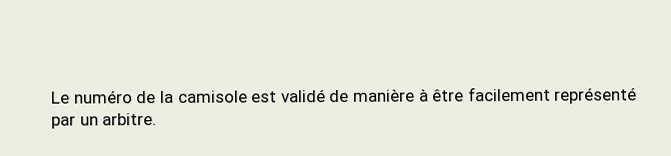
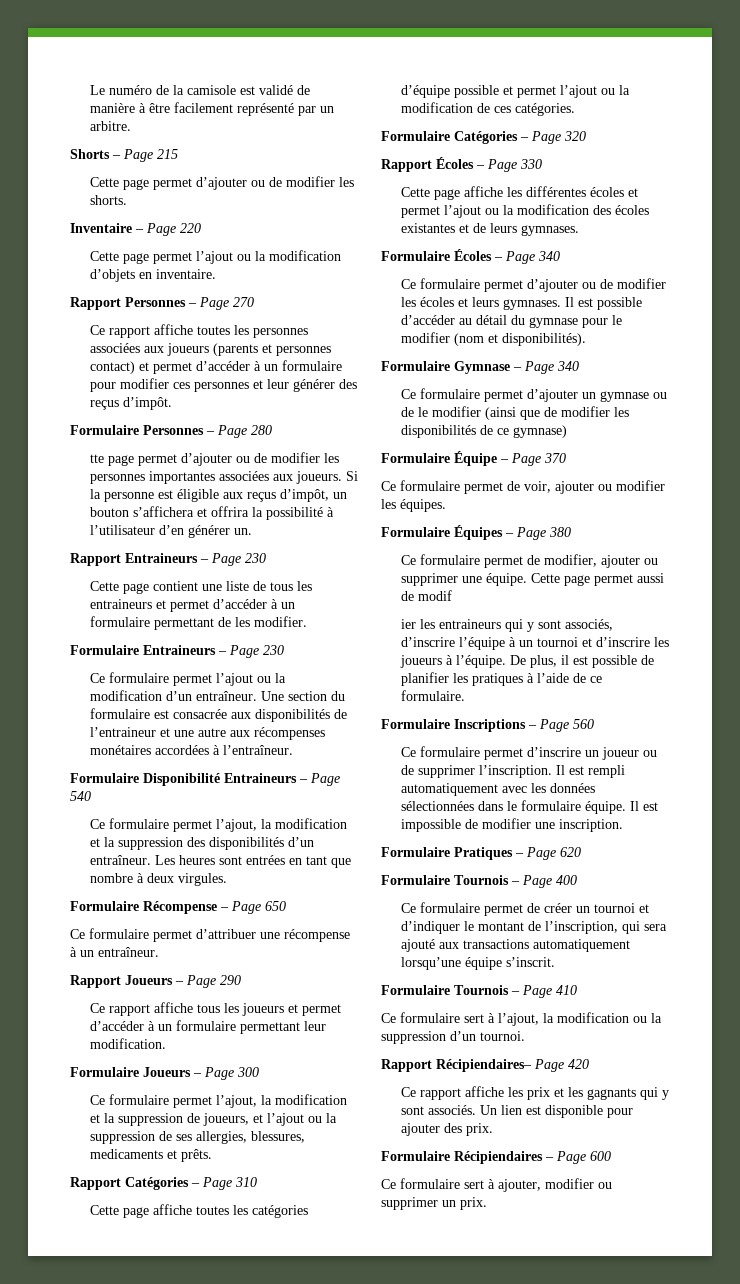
(158, 119) none -> [70,149,178,162] [90,176,355,190] [90,195,128,205] [70,223,201,236] [90,250,342,264] [90,269,217,282] [70,297,254,310] [90,324,309,338] [90,343,332,356] [90,360,343,374] [90,378,358,392] [90,397,173,410] [70,425,272,438] [90,452,340,466] [90,471,359,484] [90,489,348,502] [90,506,335,520] [90,525,253,538] [70,553,266,566] [90,581,313,594] [90,599,296,612] [90,616,308,630] [70,645,284,658] [90,672,287,686] [90,690,346,701] [90,708,348,722] [90,727,326,740] [90,745,294,755] [70,773,340,786] [70,791,91,801] [90,818,348,832] [90,837,315,850] [90,855,352,868] [90,873,228,886] [70,901,286,914] [70,928,350,942] [70,947,159,957] [70,975,241,988] [90,1002,342,1016] [90,1020,327,1034] [90,1038,167,1049] [70,1067,259,1080] [90,1094,348,1108] [90,1113,338,1126] [90,1131,306,1144] [90,1149,213,1162] [70,1177,257,1190] [90,1204,309,1218] [401,85,631,98] [401,102,576,116] [381,131,586,144] [381,157,542,172] [401,186,639,200] [401,204,650,218] [401,223,580,236] [381,249,560,264] [401,278,667,292] [401,297,643,310] [401,315,623,328] [401,332,587,346] [381,361,579,374] [401,388,668,402] [401,406,630,420] [401,425,568,438] [381,451,566,466] [381,480,665,494] [381,499,446,512] [381,525,571,540] [401,554,659,568] [401,573,665,586] [401,590,453,601] [401,619,614,632] [401,637,670,650] [400,655,655,668] [401,672,603,686] [401,690,466,701] [381,719,594,732] [401,746,658,760] [401,765,626,778] [401,783,596,796] [401,800,659,814] [401,818,624,832] [381,847,581,860] [381,875,577,888] [401,902,650,916] [401,921,668,934] [401,939,631,952] [401,957,556,970] [381,985,577,998] [381,1012,662,1026] [381,1031,525,1044] [381,1059,589,1072] [401,1086,670,1100] [401,1105,634,1118] [401,1123,494,1136] [381,1151,611,1164] [381,1178,612,1192] [381,1197,487,1210] // Shorts – Page 215 // Cette page permet d’ajouter ou de modifier les shorts. // Inventaire – Page 220 // Cette page permet l’ajout ou la modification d’objets en inventaire. // Rapport Personnes – Page 270 // Ce rapport affiche toutes les personnes associées aux joueurs (parents et personnes contact) et permet d’accéder à un formulaire pour modifier ces personnes et leur générer des reçus d’impôt. // Formulaire Personnes – Page 280 // tte page permet d’ajouter ou de modifier les personnes importantes associées aux joueurs. Si la personne est éligible aux reçus d’impôt, un bouton s’affichera et offrira la possibilité à l’utilisateur d’en générer un. // Rapport Entraineurs – Page 230 // Cette page contient une liste de tous les entraineurs et permet d’accéder à un formulaire permettant de les modifier. // Formulaire Entraineurs – Page 230 // Ce formulaire permet l’ajout ou la modification d’un entraîneur. Une section du formulaire est consacrée aux disponibilités de l’entraineur et une autre aux récompenses monétaires accordées à l’entraîneur. // Formulaire Disponibilité Entraineurs – Page 540 // Ce formulaire permet l’ajout, la modification et la suppression des disponibilités d’un entraîneur. Les heures sont entrées en tant que nombre à deux virgules. // Formulaire Récompense – Page 650 // Ce formulaire permet d’attribuer une récompense à un entraîneur. // Rapport Joueurs – Page 290 // Ce rapport affiche tous les joueurs et permet d’accéder à un formulaire permettant leur modification. // Formulaire Joueurs – Page 300 // Ce formulaire permet l’ajout, la modification et la suppression de joueurs, et l’ajout ou la suppression de ses allergies, blessures, medicaments et prêts. // Rapport Catégories – Page 310 // Cette page affiche toutes les catégories d’équipe possible et permet l’ajout ou la modification de ces catégories. // Formulaire Catégories – Page 320 // Rapport Écoles – Page 330 // Cette page affiche les différentes écoles et permet l’ajout ou la modification des écoles existantes et de leurs gymnases. // Formulaire Écoles – Page 340 // Ce formulaire permet d’ajouter ou de modifier les écoles et leurs gymnases. Il est possible d’accéder au détail du gymnase pour le modifier (nom et disponibilités). // Formulaire Gymnase – Page 340 // Ce formulaire permet d’ajouter un gymnase ou de le modifier (ainsi que de modifier les disponibilités de ce gymnase) // Formulaire Équipe – Page 370 // Ce formulaire permet de voir, ajouter ou modifier les équipes. // Formulaire Équipes – Page 380 // Ce formulaire permet de modifier, ajouter ou supprimer une équipe. Cette page permet aussi de modif // ier les entraineurs qui y sont associés, d’inscrire l’équipe à un tournoi et d’inscrire les joueurs à l’équipe. De plus, il est possible de planifier les pratiques à l’aide de ce formulaire. // Formulaire Inscriptions – Page 560 // Ce formulaire permet d’inscrire un joueur ou de supprimer l’inscription. Il est rempli automatiquement avec les données sélectionnées dans le formulaire équipe. Il est impossible de modifier une inscription. // Formulaire Pratiques – Page 620 // Formulaire Tournois – Page 400 // Ce formulaire permet de créer un tournoi et d’indiquer le montant de l’inscription, qui sera ajouté aux transactions automatiquement lorsqu’une équipe s’inscrit. // Formulaire Tournois – Page 410 // Ce formulaire sert à l’ajout, la modification ou la suppression d’un tournoi. // Rapport Récipiendaires– Page 420 // Ce rapport affiche les prix et les gagnants qui y sont associés. Un lien est disponible pour ajouter des prix. // Formulaire Récipiendaires – Page 600 // Ce formulaire sert à ajouter, modifier ou supprimer un prix.

